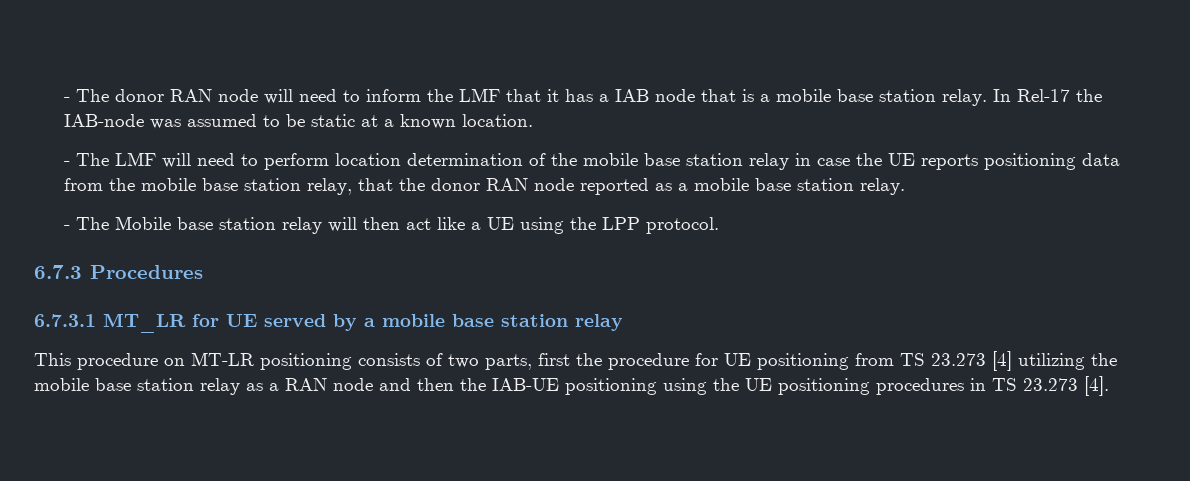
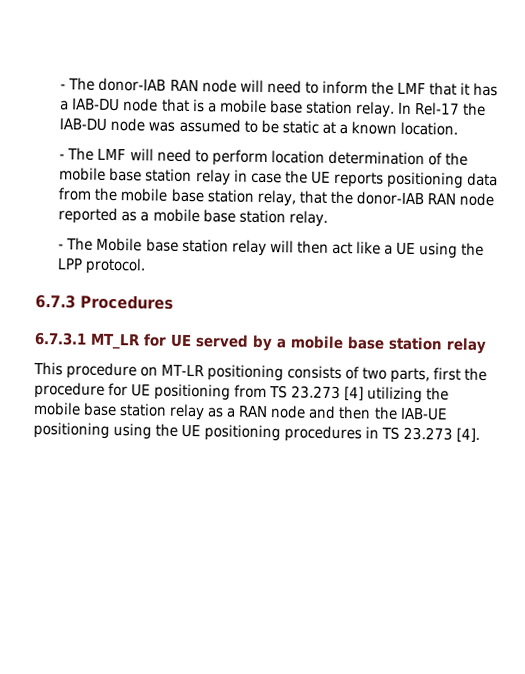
[63,89,164,102] - The donor -> [60,77,167,92] - The donor-IAB
[614,89,649,102] IAB -> [72,98,121,112] IAB-DU
[63,114,144,127] IAB-node -> [59,117,146,132] IAB-DU node
[430,178,480,191] donor -> [355,191,424,206] donor-IAB

